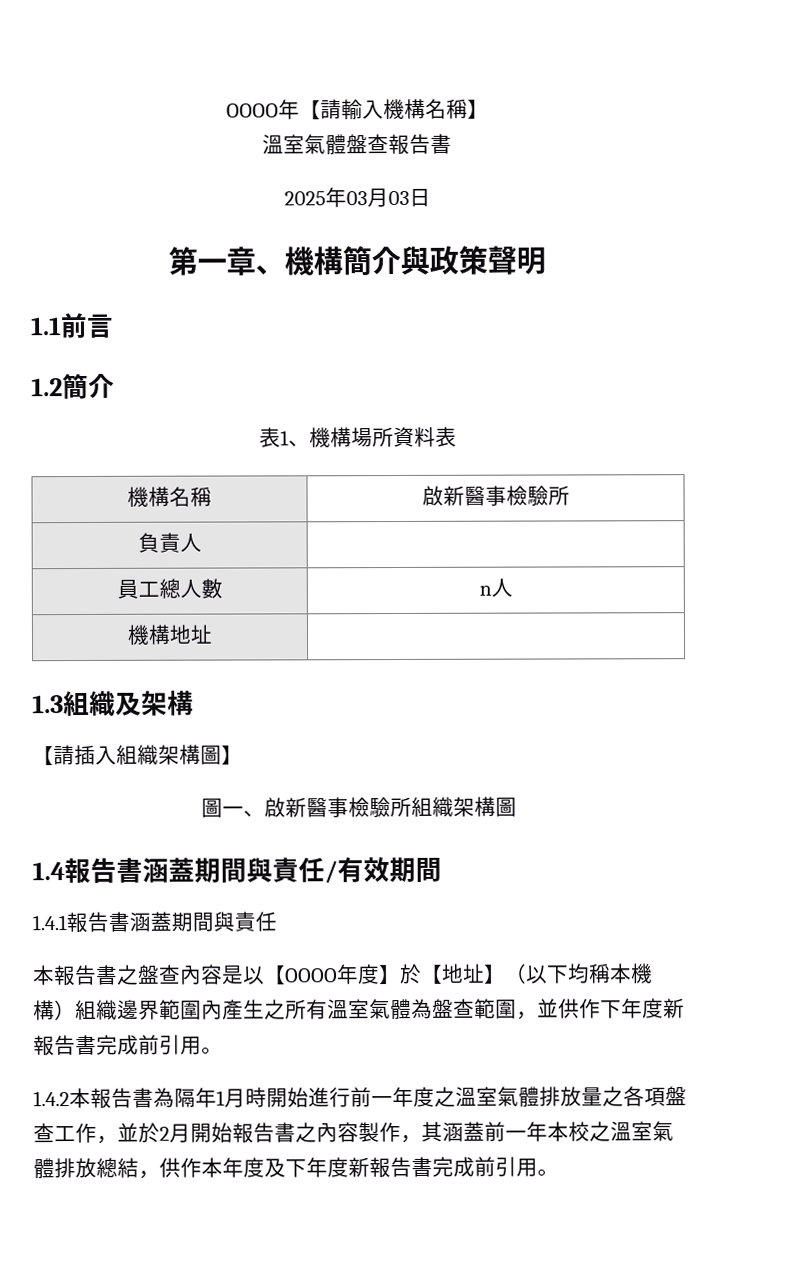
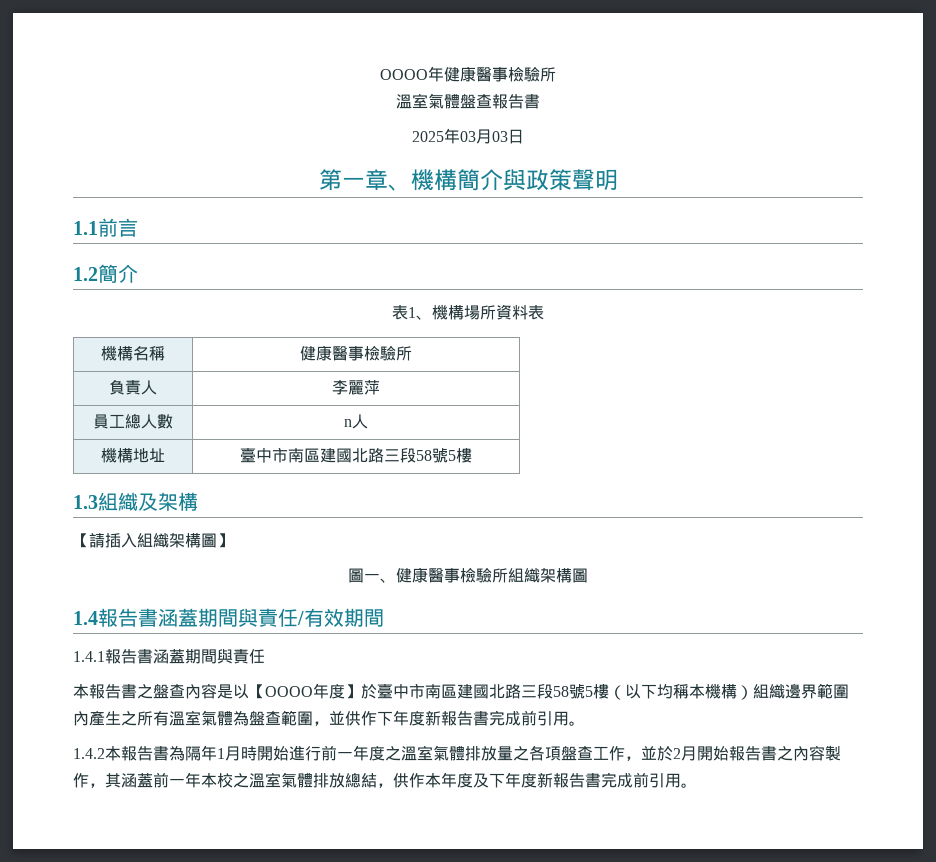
[225,98,489,121] OOOO年【請輸入機構名稱】 -> [380,66,556,82] OOOO年健康醫事檢驗所
[421,485,465,506] 啟新 -> [300,345,332,361] 健康
(202, 543) none -> [332,380,380,395] 李麗萍
(213, 634) none -> [240,447,472,463] 臺中市南區建國北路三段58號5樓
[264,797,307,818] 啟新 -> [396,567,428,583] 健康
[421,963,506,984] 【地址】 -> [377,683,609,699] 臺中市南區建國北路三段58號5樓

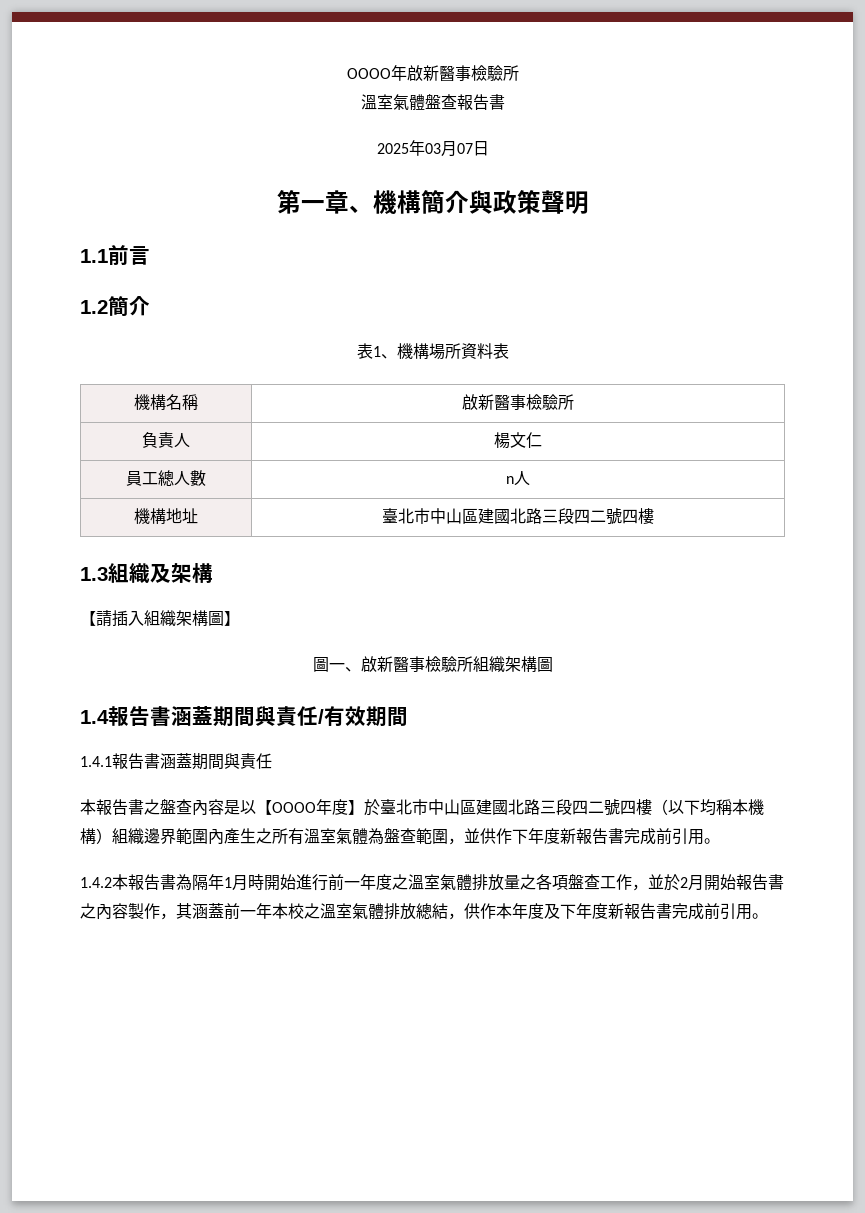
[380,66,476,82] OOOO年健康 -> [346,65,439,81] OOOO年啟新
[492,131,508,142] 03 -> [456,143,473,154] 07
[300,345,332,361] 健康 -> [462,394,494,410] 啟新
[332,380,380,395] 李麗萍 -> [494,432,542,449] 楊文仁
[256,447,456,463] 中市南區建國北路三段58號5 -> [398,508,638,525] 北市中山區建國北路三段四二號四
[396,567,428,583] 健康 -> [360,656,393,672] 啟新
[393,683,593,699] 中市南區建國北路三段58號5 -> [396,799,636,816] 北市中山區建國北路三段四二號四

